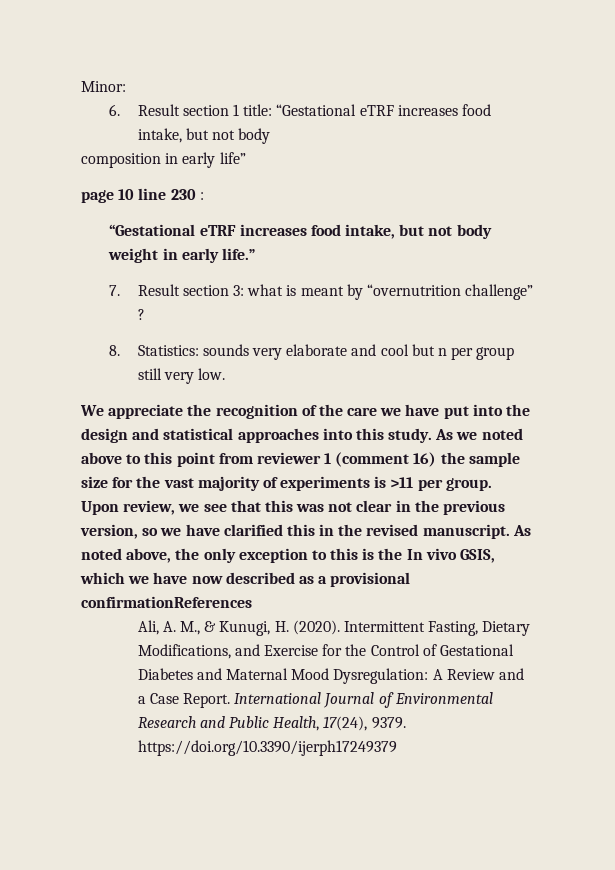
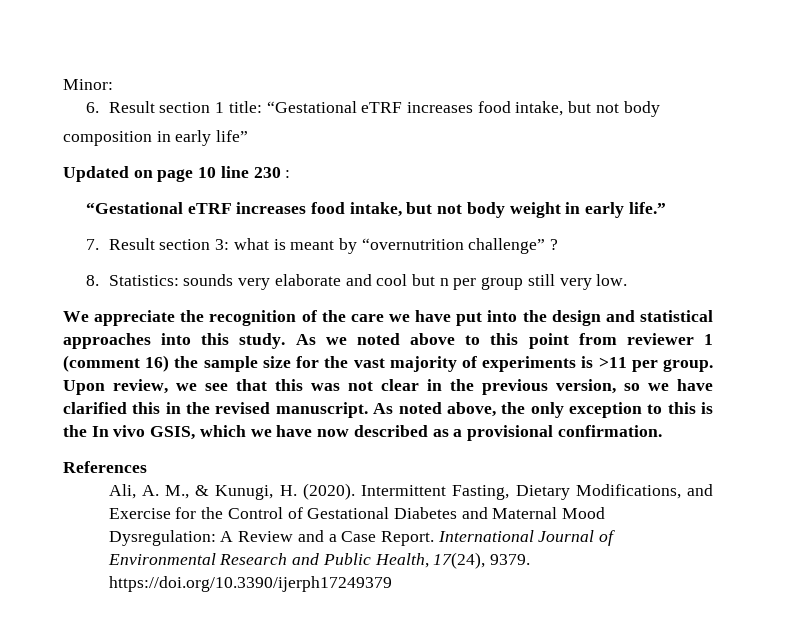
(246, 158) none -> [63,166,153,182] Updated on
[81,596,252,608] confirmationReferences -> [557,425,662,437] [63,461,147,473] confirmation. // References

